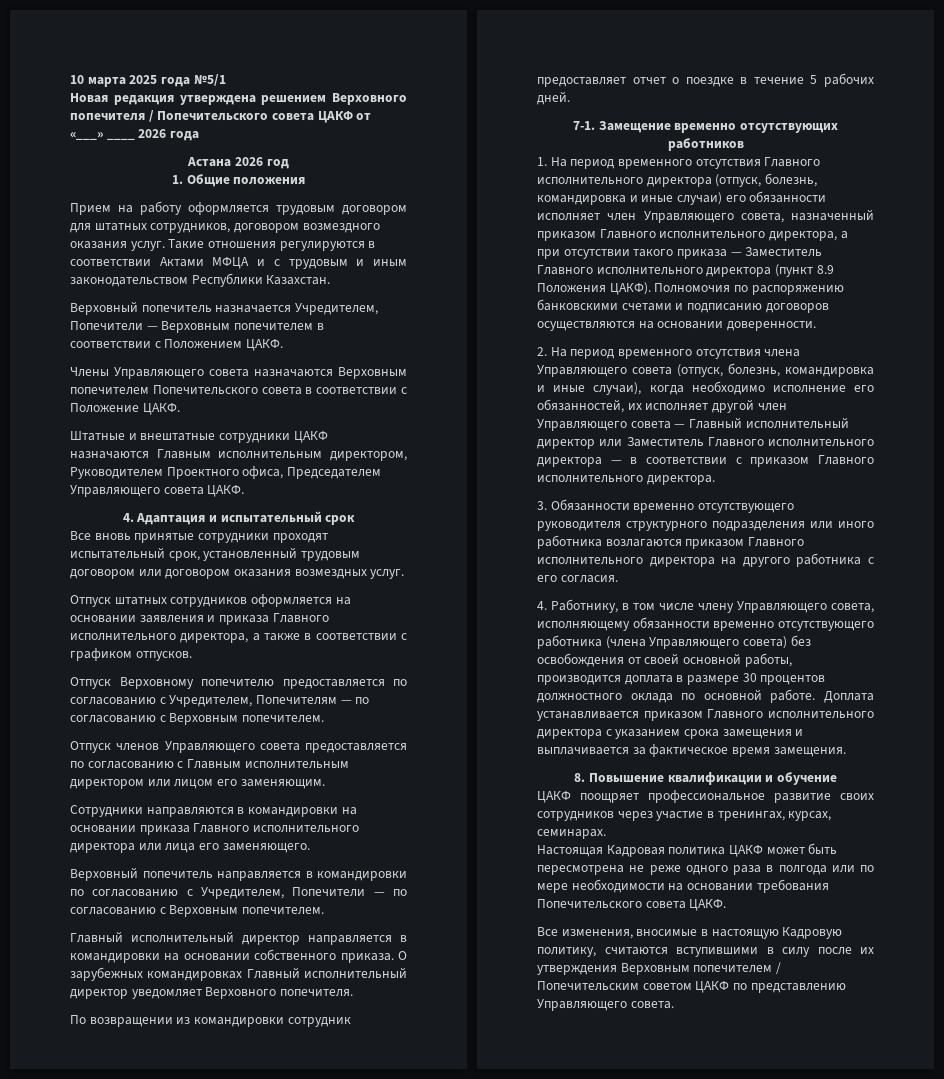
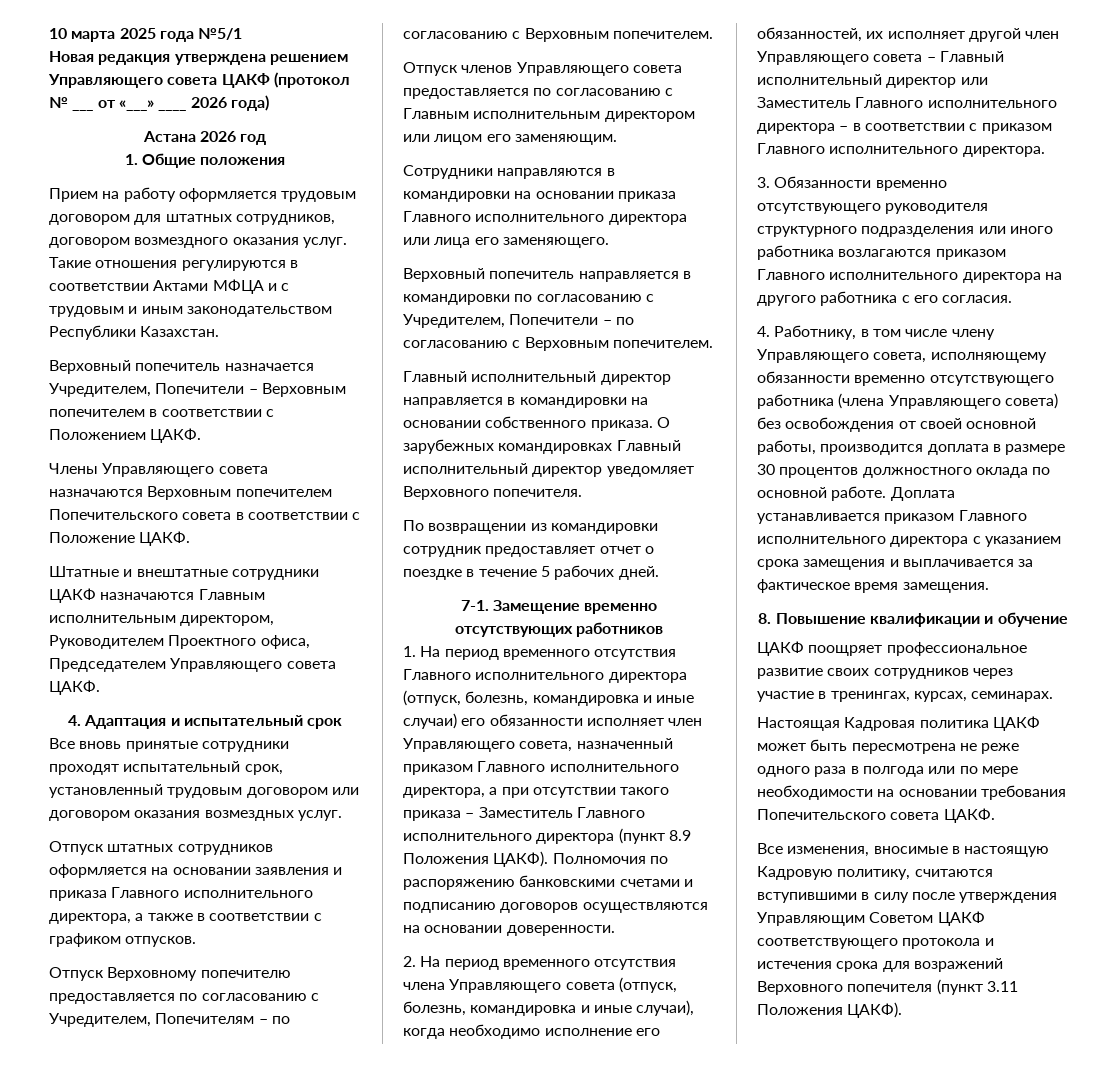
[332,93,407,105] [70,110,353,123] Верховного попечителя / Попечительского совета ЦАКФ -> [48,72,350,88] [49,97,68,108] [72,108,94,111] Управляющего совета ЦАКФ (протокол № ___
[169,131,199,141] года -> [230,95,269,111] года)
[146,326,158,330] — -> [248,389,258,394] –
[340,700,352,704] — -> [258,1019,268,1024] –
[373,892,385,896] — -> [602,320,612,325] –
[730,252,742,256] — -> [465,813,475,818] –
[674,424,686,428] — -> [926,57,936,62] –
[610,460,622,464] — -> [839,126,849,131] –
[860,947,874,954] [537,962,781,975] [537,981,846,993] [537,999,674,1011] их утверждения Верховным попечителем / Попечительским советом ЦАКФ по представлению Управляющего совета. -> [959,892,1058,903] [757,911,985,926] [757,938,994,949] [757,958,1003,972] [757,979,1018,995] [757,1002,903,1018] утверждения Управляющим Советом ЦАКФ соответствующего протокола и истечения срока для возражений Верховного попечителя (пункт 3.11 Положения ЦАКФ).

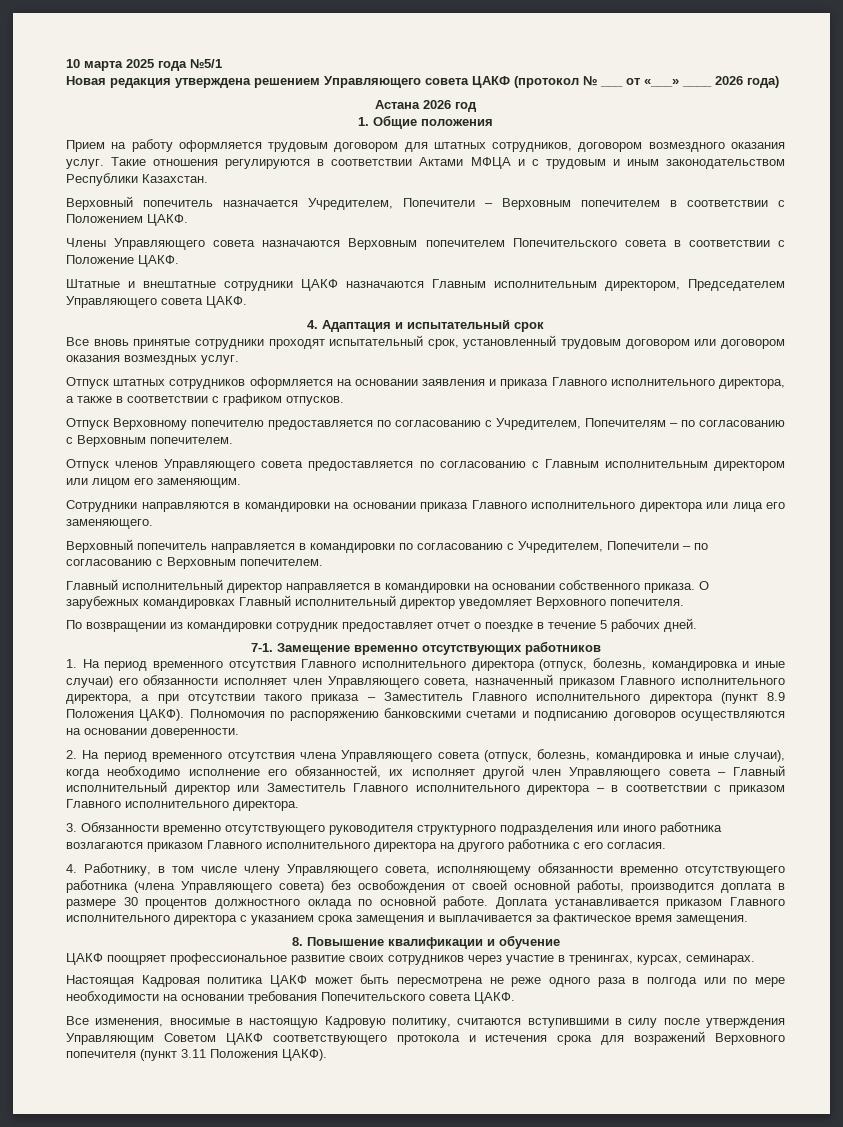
[49,635,310,649] Руководителем Проектного офиса, -> (680, 286) none

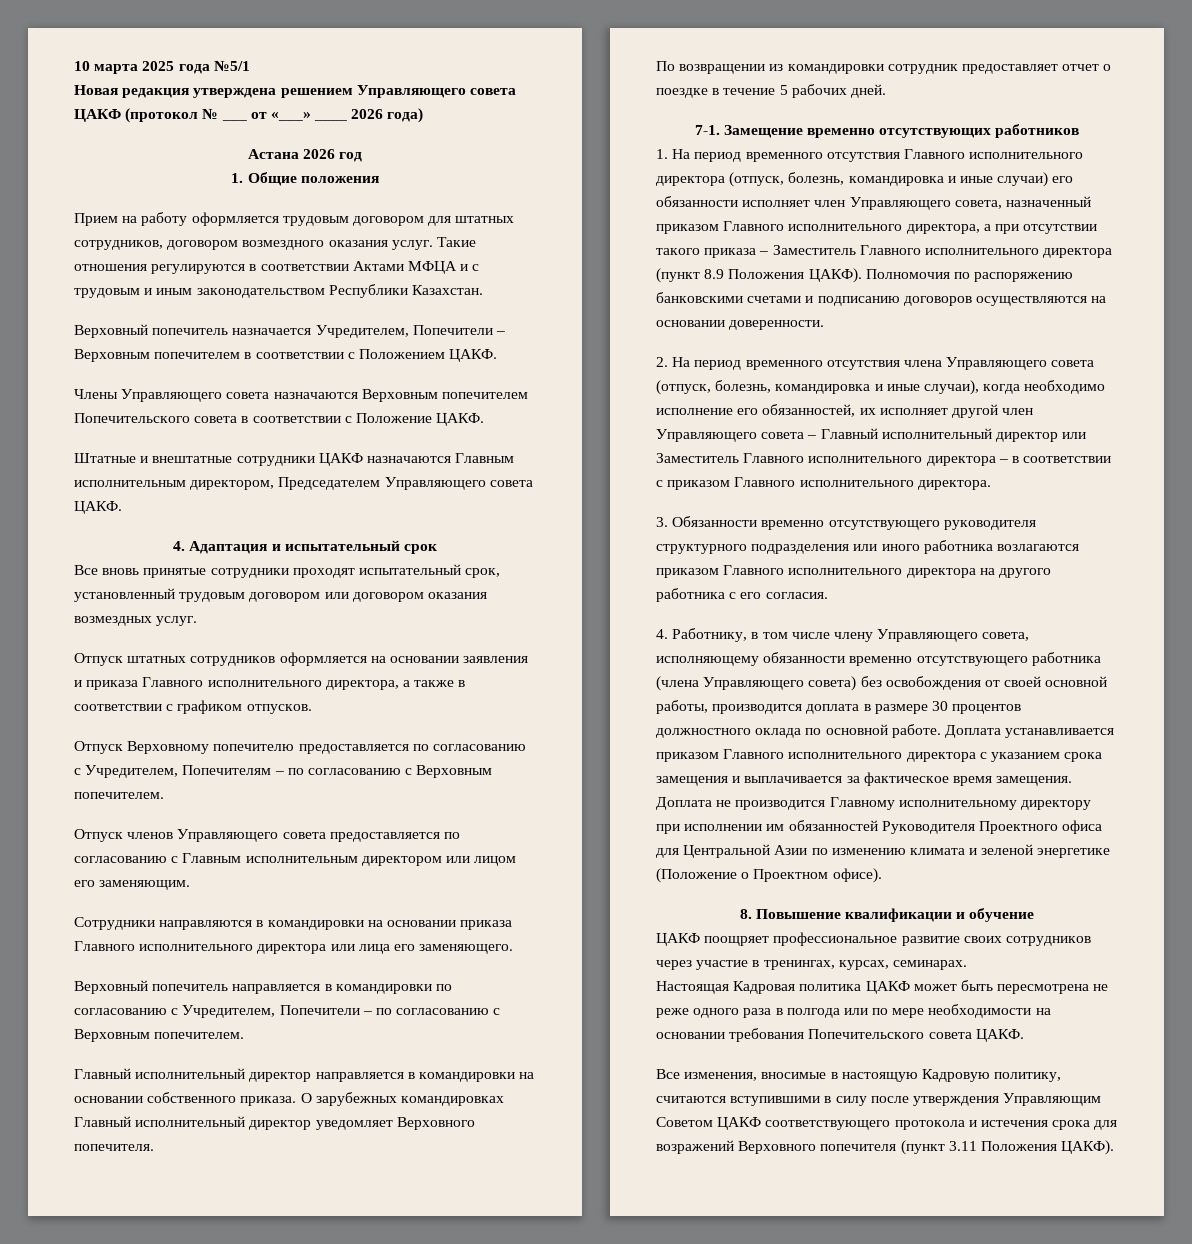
(748, 920) none -> [656,797,1091,810] [656,820,1103,834] [656,844,1111,858] [656,868,882,883] Доплата не производится Главному исполнительному директору при исполнении им обязанностей Руководителя Проектного офиса для Центральной Азии по изменению климата и зеленой энергетике (Положение о Проектном офисе).

